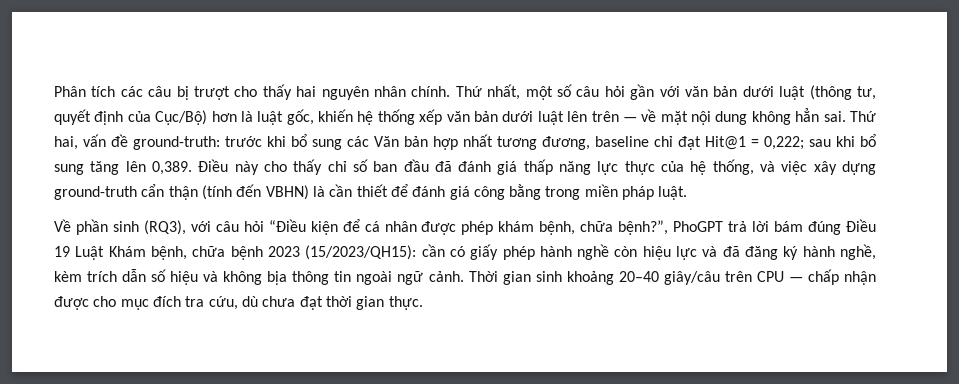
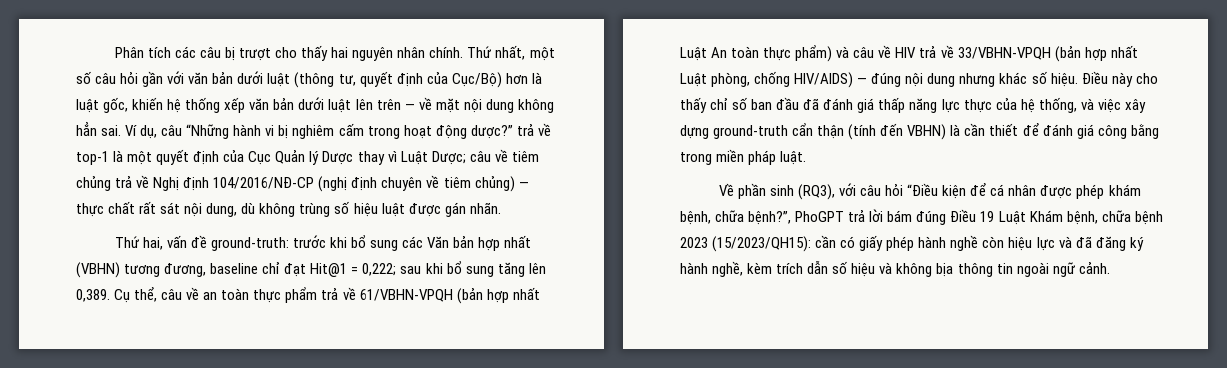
(846, 116) none -> [125,123,551,139] [76,149,539,165] [76,175,529,192] [76,201,501,217] Ví dụ, câu “Những hành vi bị nghiêm cấm trong hoạt động dược?” trả về top-1 là một quyết định của Cục Quản lý Dược thay vì Luật Dược; câu về tiêm chủng trả về Nghị định 104/2016/NĐ-CP (nghị định chuyên về tiêm chủng) — thực chất rất sát nội dung, dù không trùng số hiệu luật được gán nhãn. //
(493, 140) none -> [76,262,120,278] (VBHN)
(192, 168) none -> [114,287,540,304] [680,45,1138,62] [680,71,1078,88] Cụ thể, câu về an toàn thực phẩm trả về 61/VBHN-VPQH (bản hợp nhất Luật An toàn thực phẩm) và câu về HIV trả về 33/VBHN-VPQH (bản hợp nhất Luật phòng, chống HIV/AIDS) — đúng nội dung nhưng khác số hiệu.
[468,269,877,285] [54,296,423,310] Thời gian sinh khoảng 20–40 giây/câu trên CPU — chấp nhận được cho mục đích tra cứu, dù chưa đạt thời gian thực. -> (1110, 268) none

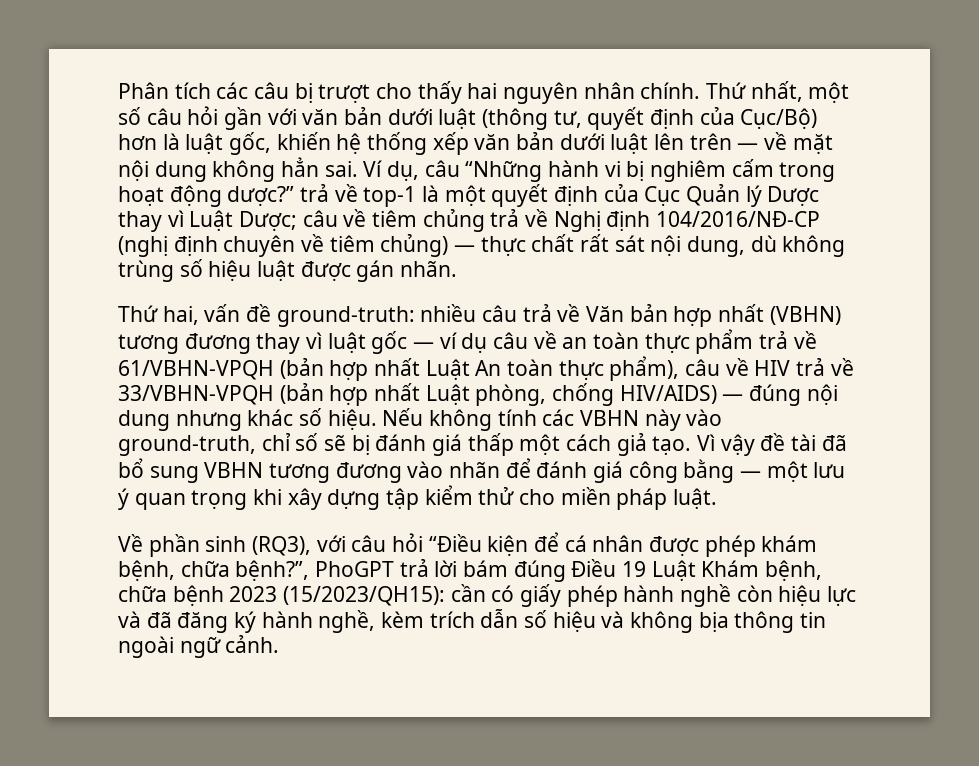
[293,235,424,251] trước khi bổ sung các -> [420,304,581,322] nhiều câu trả về
[164,261,546,277] [76,287,158,303] đương, baseline chỉ đạt Hit@1 = 0,222; sau khi bổ sung tăng lên 0,389. Cụ thể, -> [184,331,488,354] đương thay vì luật gốc — ví dụ
[795,45,850,62] phẩm) và -> [609,356,680,381] phẩm),
[1081,71,1158,87] [680,97,1146,113] [680,123,1019,140] Điều này cho thấy chỉ số ban đầu đã đánh giá thấp năng lực thực của hệ thống, và việc xây dựng ground-truth cẩn thận (tính đến VBHN) là cần thiết -> [382,408,723,431] [118,433,847,456] [118,458,501,483] Nếu không tính các VBHN này vào ground-truth, chỉ số sẽ bị đánh giá thấp một cách giả tạo. Vì vậy đề tài đã bổ sung VBHN tương đương vào nhãn
[680,152,712,165] trong -> [740,461,846,482] [118,485,556,510] — một lưu ý quan trọng khi xây dựng tập kiểm thử cho

